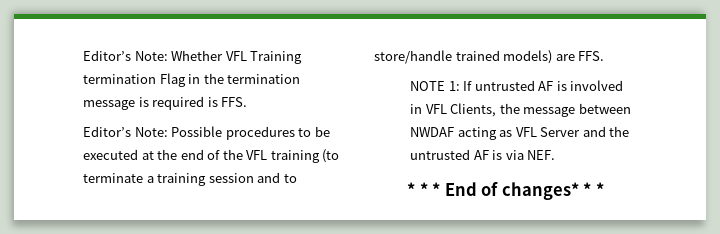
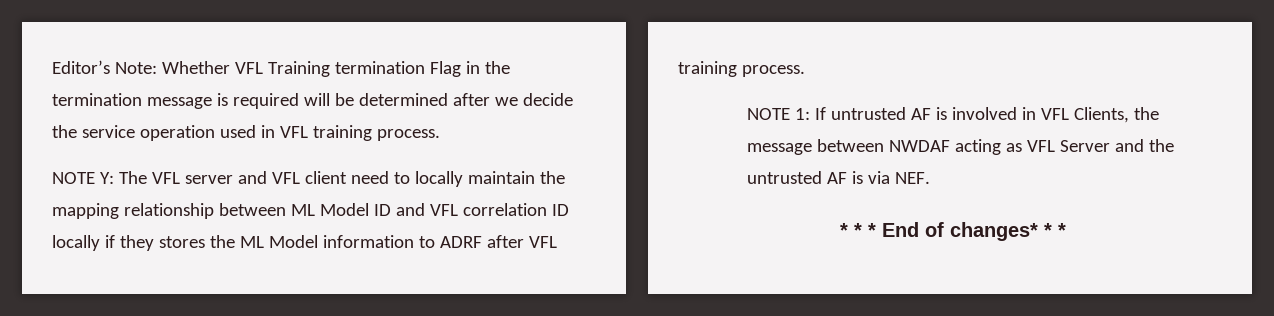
[207,97,248,107] [83,126,330,140] [83,149,340,163] [83,172,297,186] [374,50,605,64] is FFS. // Editor’s Note: Possible procedures to be executed at the end of the VFL training (to terminate a training session and to store/handle trained models) are FFS. -> [303,93,573,106] [52,125,440,141] [52,171,565,187] [52,203,569,219] [52,235,557,251] [678,61,805,77] will be determined after we decide the service operation used in VFL training process. // NOTE Y: The VFL server and VFL client need to locally maintain the mapping relationship between ML Model ID and VFL correlation ID locally if they stores the ML Model information to ADRF after VFL training process.

